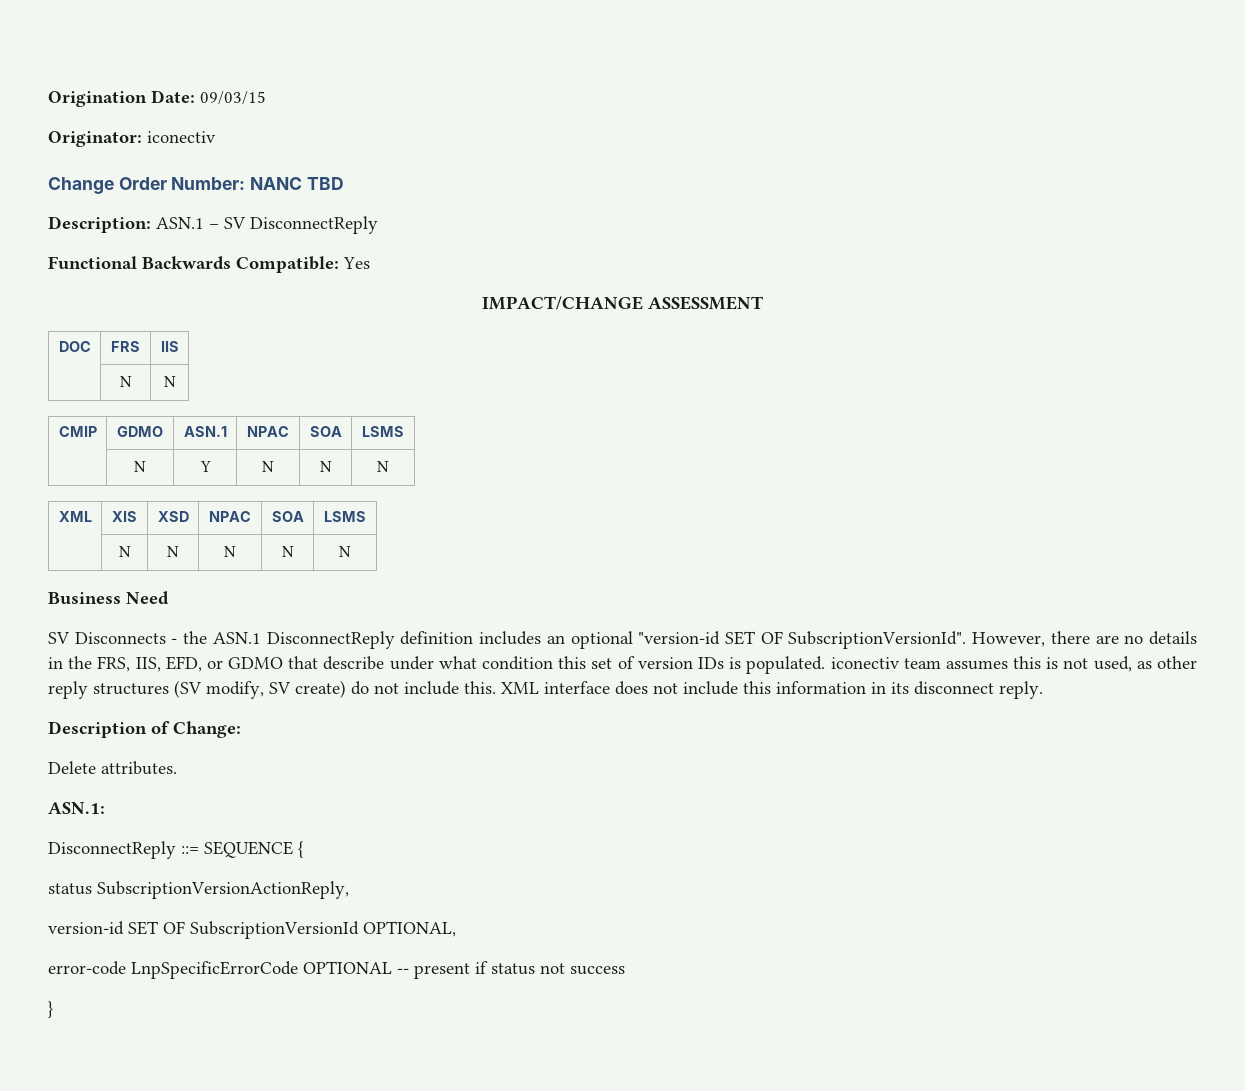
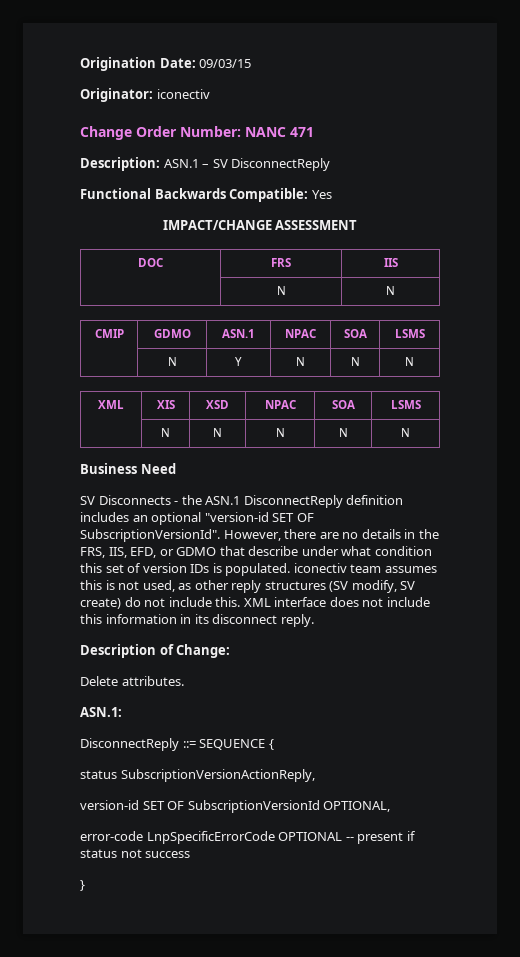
[306,177,344,190] TBD -> [290,127,314,137] 471

